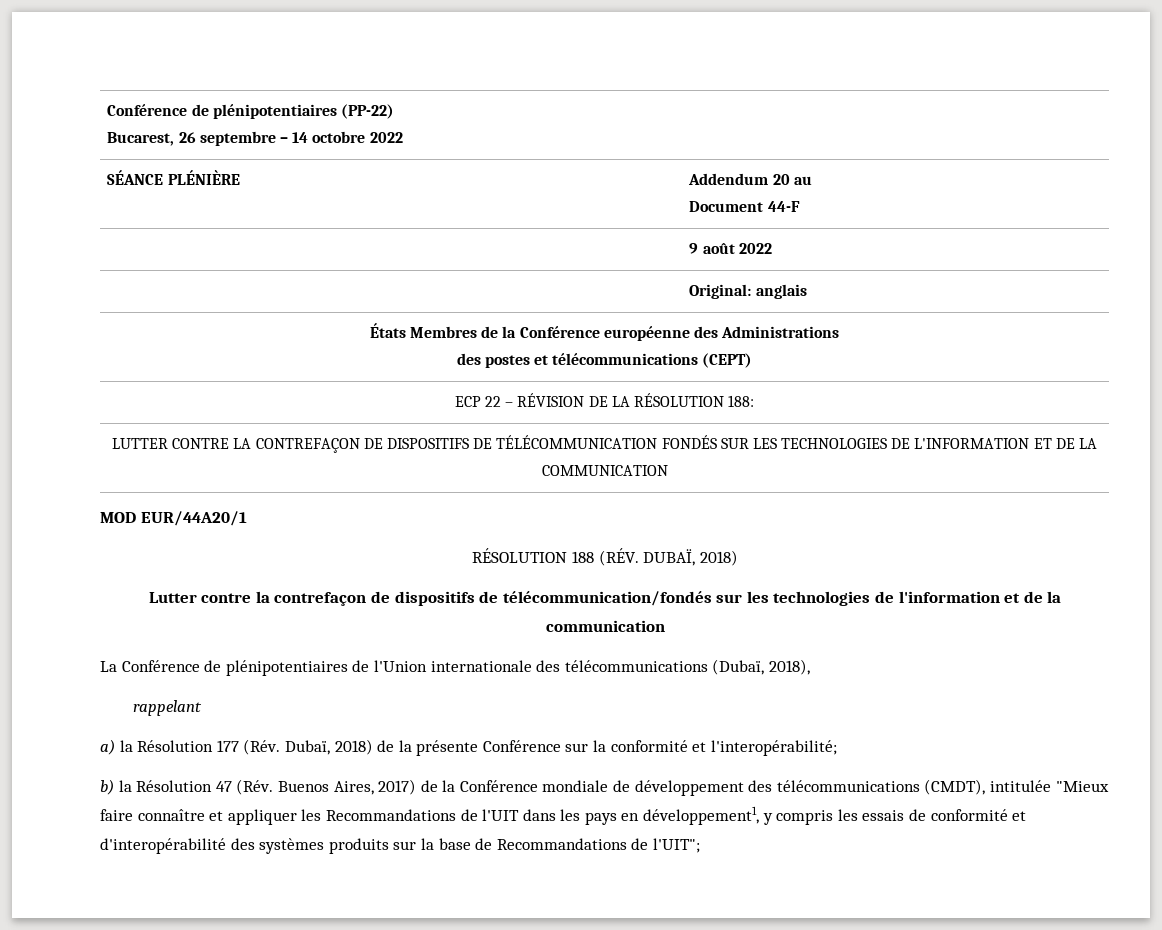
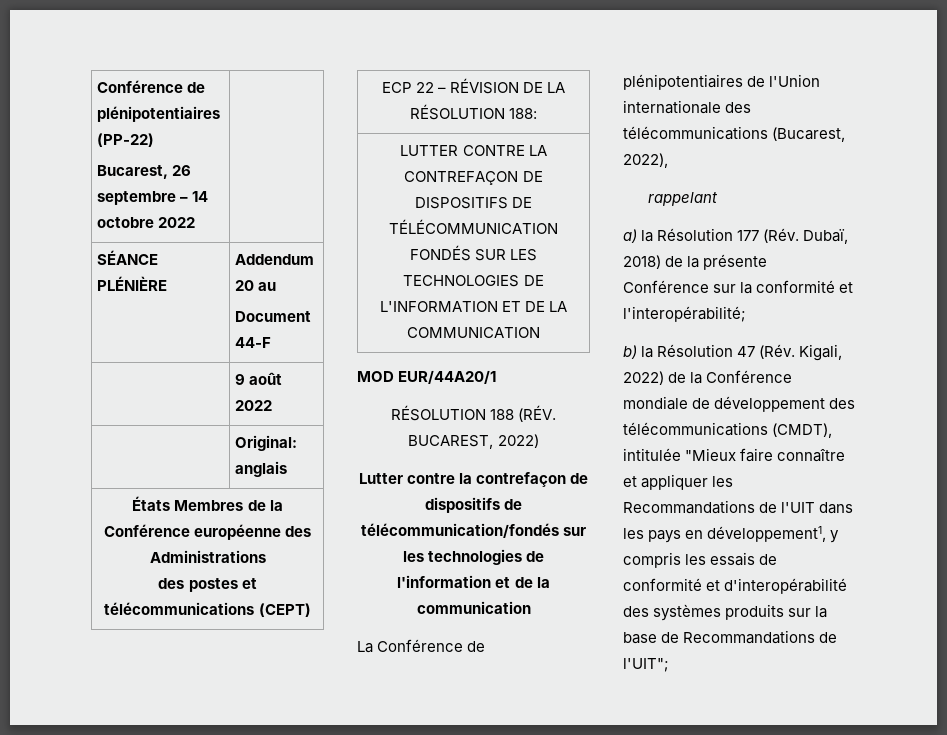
[643,549,738,566] DUBAÏ, 2018) -> [408,434,539,449] BUCAREST, 2022)
[712,659,810,675] (Dubaï, 2018), -> [772,127,846,142] [623,153,668,168] (Bucarest, 2022),
[277,779,417,795] Buenos Aires, 2017) -> [799,344,843,361] [623,371,664,385] Kigali, 2022)

